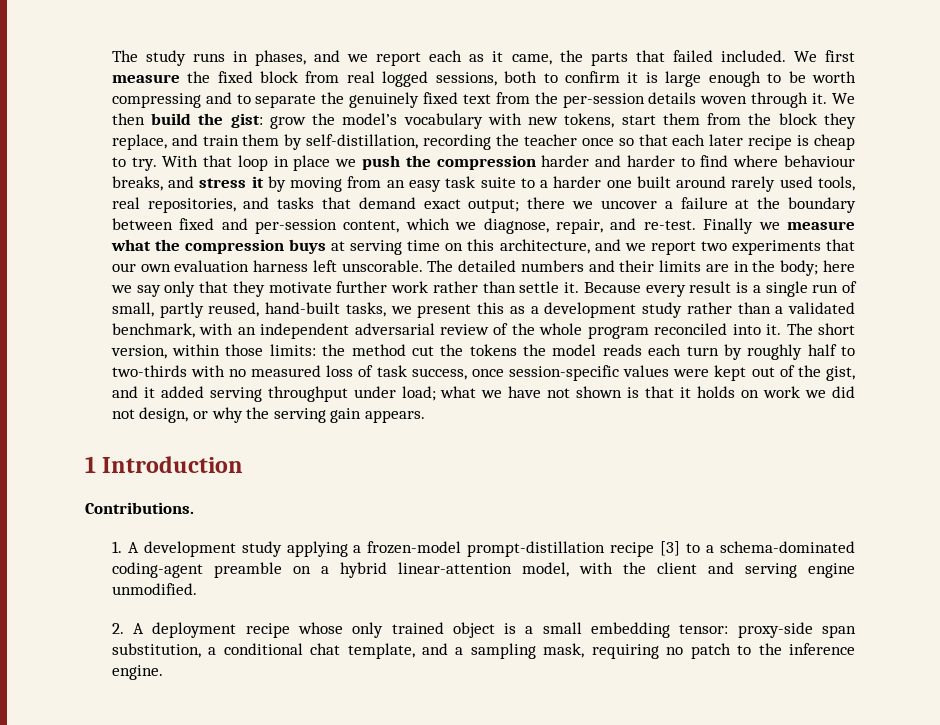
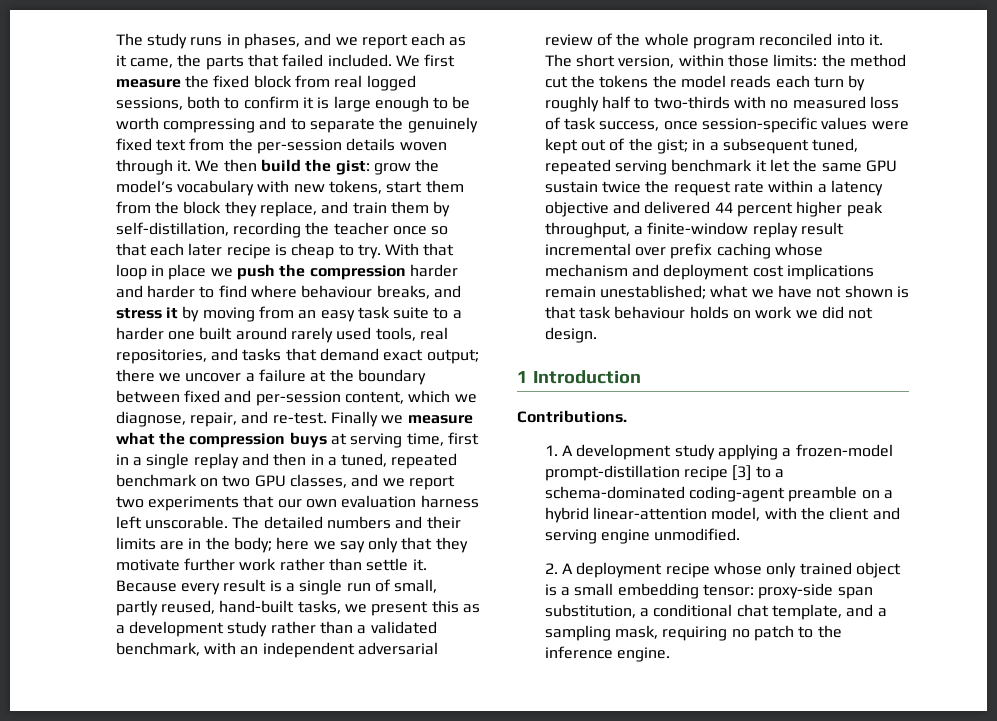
[407,239,590,254] time on this architecture, -> [406,432,479,446] [115,453,458,469] [115,474,347,488] time, first in a single replay and then in a tuned, repeated benchmark on two GPU classes,
[825,366,855,381] [111,386,436,402] gist, and it added serving throughput under load; -> [656,138,859,154] [544,159,897,175] [544,180,883,196] [544,201,883,217] [544,222,844,238] [544,243,823,259] [544,264,874,280] [544,285,706,299] gist; in a subsequent tuned, repeated serving benchmark it let the same GPU sustain twice the request rate within a latency objective and delivered 44 percent higher peak throughput, a finite-window replay result incremental over prefix caching whose mechanism and deployment cost implications remain unestablished;
[680,387,692,398] it -> [578,306,686,319] task behaviour
[139,407,425,423] design, or why the serving gain appears. -> [544,327,597,343] design.

